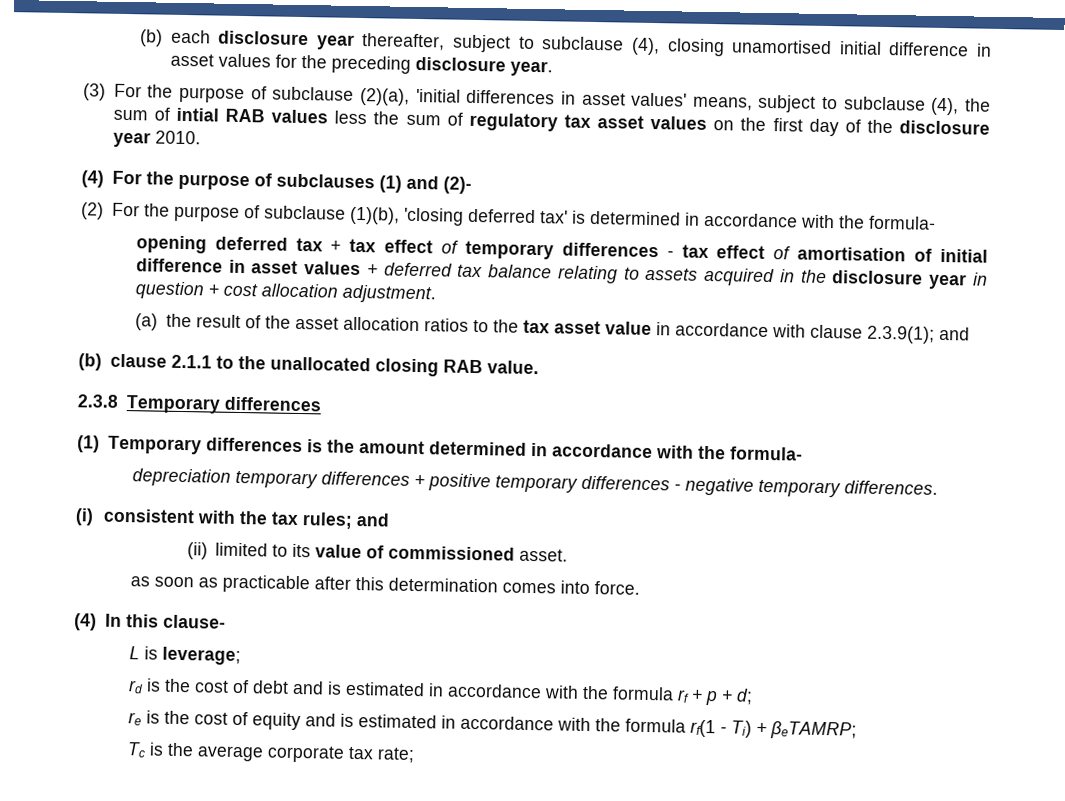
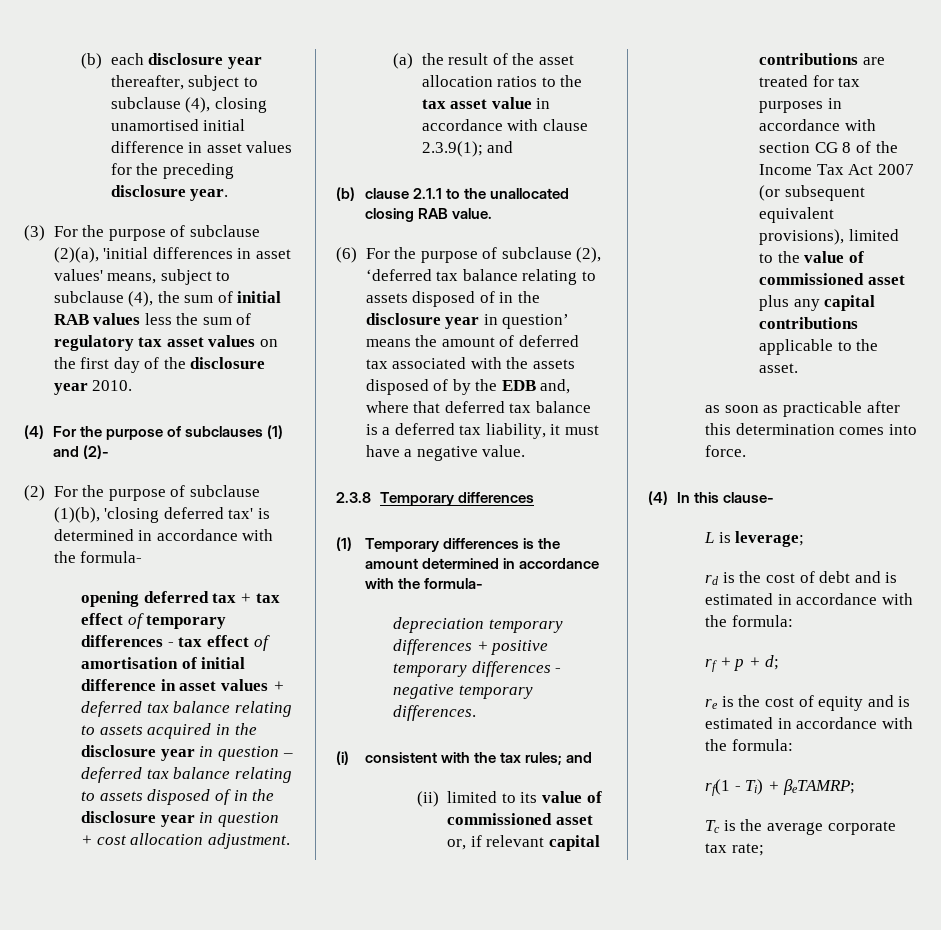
[175,107,219,122] intial -> [237,291,282,303] initial
(204, 290) none -> [282,753,293,757] [81,767,292,783] [81,789,275,805] [81,811,279,827] – deferred tax balance relating to assets disposed of in the disclosure year in question
(539, 367) none -> [336,247,602,263] [365,269,596,285] [365,291,540,307] [365,313,570,329] [365,335,579,347] [365,357,575,369] [365,379,571,395] [365,401,591,413] [365,423,600,439] [365,445,526,461] // (6) For the purpose of subclause (2), ‘deferred tax balance relating to assets disposed of in the disclosure year in question’ means the amount of deferred tax associated with the assets disposed of by the EDB and, where that deferred tax balance is a deferred tax liability, it must have a negative value.
(516, 553) none -> [555,815,593,825] [447,835,600,851] [759,53,885,65] [759,75,861,87] [759,98,842,113] [759,119,876,131] [759,141,898,153] [759,164,914,175] [759,185,865,201] [759,207,835,223] [759,229,899,245] [759,251,864,263] [759,273,905,285] [759,295,876,311] [759,317,859,329] [759,339,879,355] asset or, if relevant capital contributions are treated for tax purposes in accordance with section CG 8 of the Income Tax Act 2007 (or subsequent equivalent provisions), limited to the value of commissioned asset plus any capital contributions applicable to the
[611,686,674,701] formula -> [731,615,793,627] formula: //
[624,718,686,733] formula -> [731,739,793,751] formula: //

